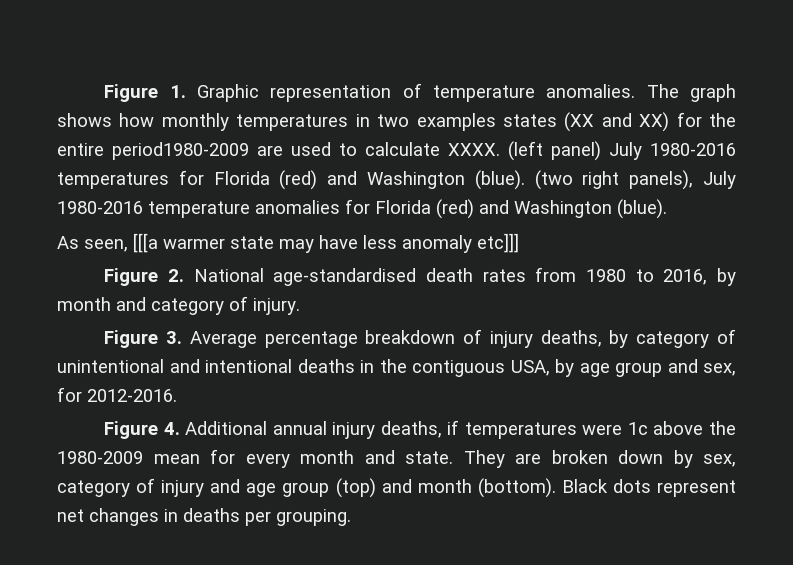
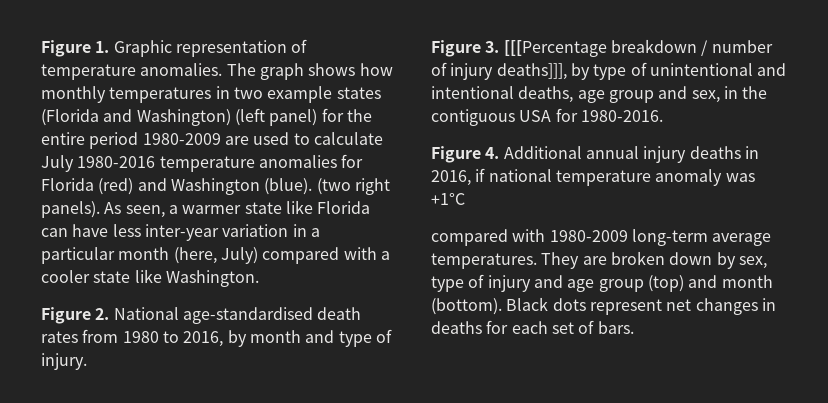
[416,112,670,132] examples states (XX and XX) -> [267,86,381,103] [41,108,318,126] example states (Florida and Washington) (left panel)
[112,142,249,160] period1980-2009 -> [89,132,221,149] period 1980-2009
[448,141,736,161] [57,170,694,190] XXXX. (left panel) July 1980-2016 temperatures for Florida (red) and Washington (blue). (two right panels), -> (383, 138) none
(667, 209) // -> [316,178,390,195] [41,201,100,218] (two right panels).
[133,233,158,253] [[[a -> [168,205,178,214] a
[279,233,519,253] may have less anomaly etc]]] -> [285,200,371,214] [41,224,320,241] [41,247,390,264] [41,269,259,287] like Florida can have less inter-year variation in a particular month (here, July) compared with a cooler state like Washington.
[151,298,224,315] category -> [338,331,372,347] type
[189,329,737,348] [57,359,736,377] [57,387,177,402] Average percentage breakdown of injury deaths, by category of unintentional and intentional deaths in the contiguous USA, by age group and sex, for 2012-2016. -> [503,39,773,57] [431,62,787,80] [431,86,768,103] [431,108,663,126] [[[Percentage breakdown / number of injury deaths]]], by type of unintentional and intentional deaths, age group and sex, in the contiguous USA for 1980-2016.
[380,420,736,439] [57,449,453,468] deaths, if temperatures were 1c above the 1980-2009 mean for every month and state. -> [689,146,759,159] [431,168,755,186] [431,193,465,205] [431,229,772,246] [431,253,537,269] deaths in 2016, if national temperature anomaly was +1°C // compared with 1980-2009 long-term average temperatures.
[57,480,130,497] category -> [431,276,464,292] type
[245,509,351,526] per grouping. -> [486,320,634,334] for each set of bars.

